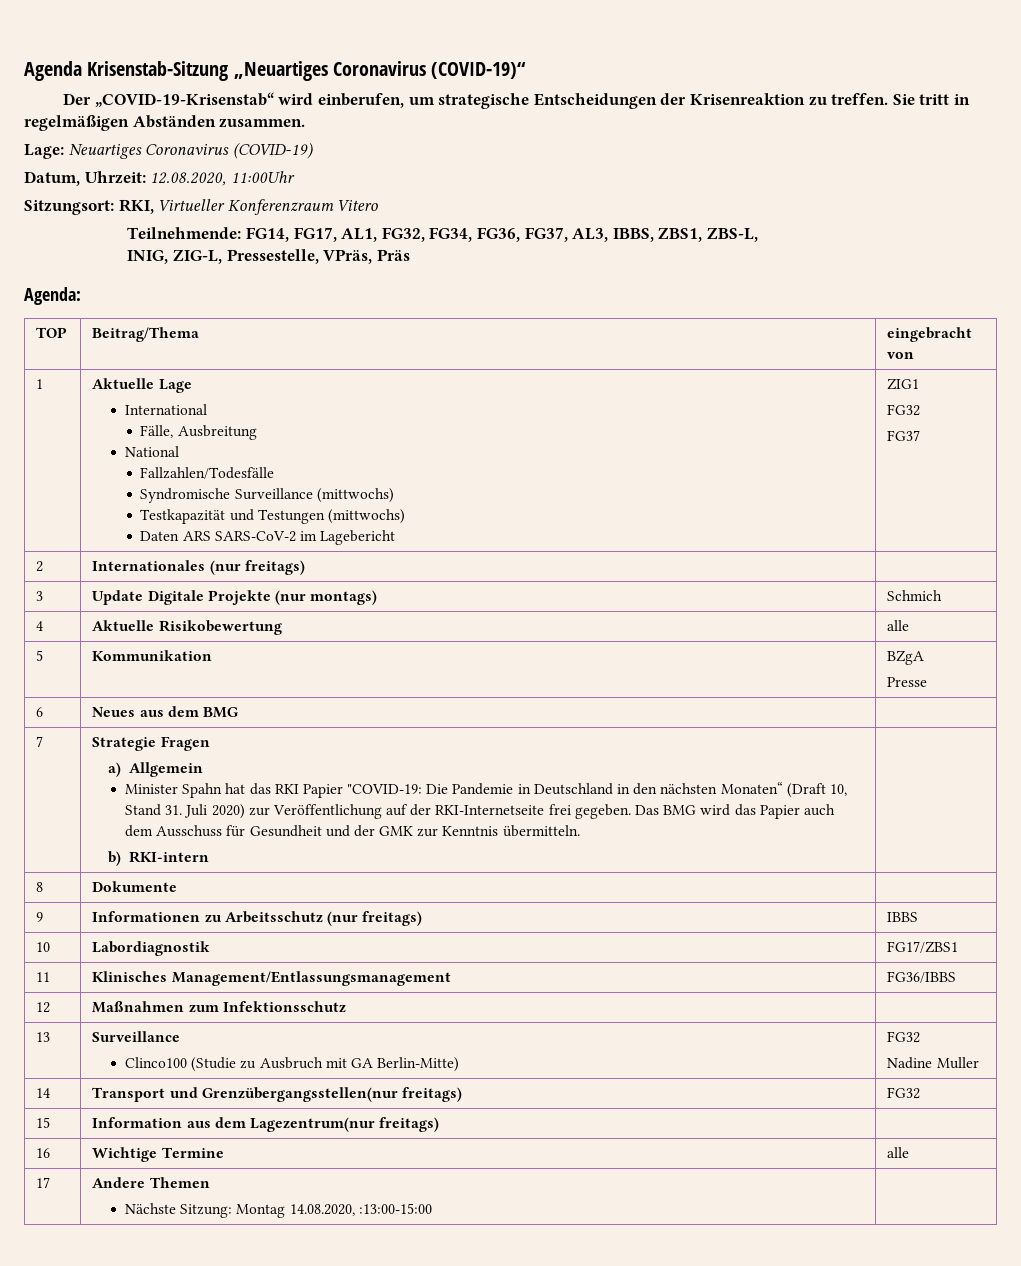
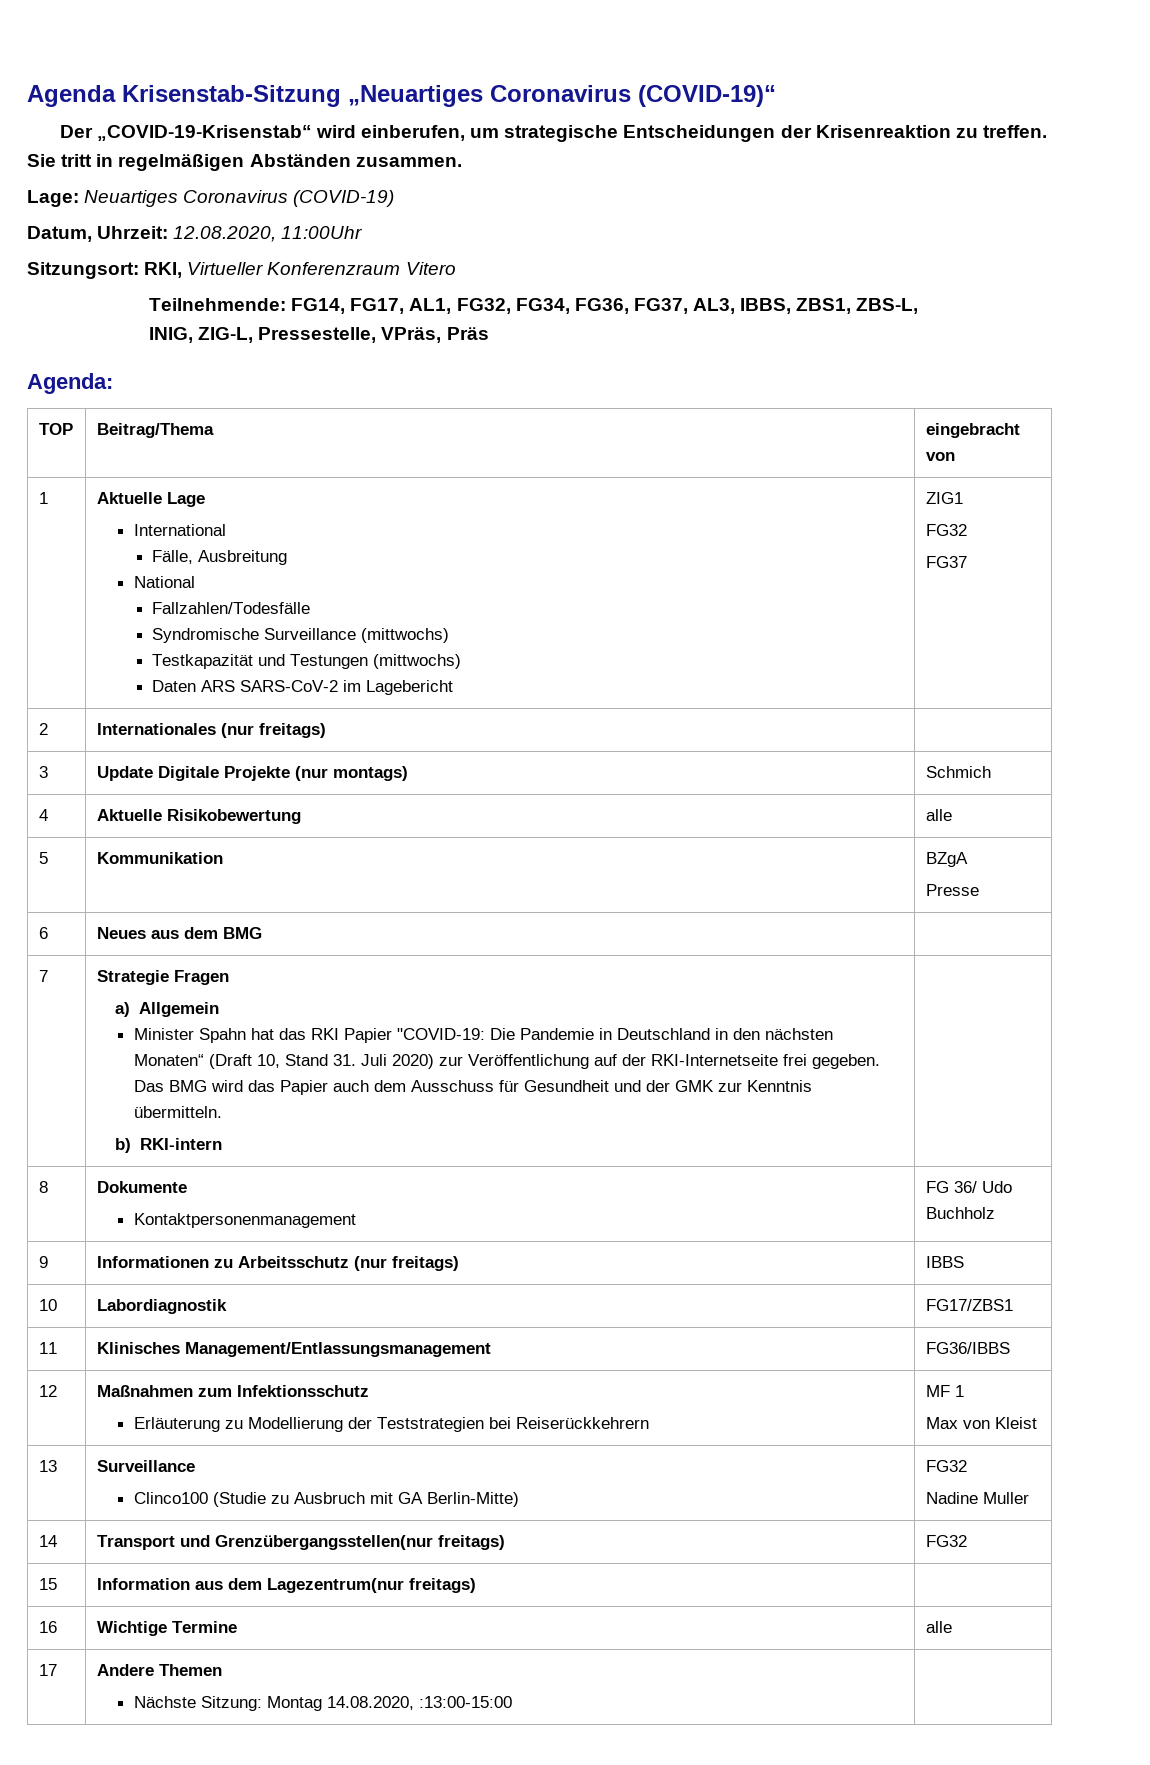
(178, 886) | -> [133,1213,356,1228] [925,1181,1012,1193] [925,1207,995,1219] // Kontaktpersonenmanagement | FG 36/ Udo Buchholz
(346, 1007) | -> [133,1417,649,1432] [925,1385,964,1397] [925,1417,1037,1429] // Erläuterung zu Modellierung der Teststrategien bei Reiserückkehrern | MF 1 // Max von Kleist

